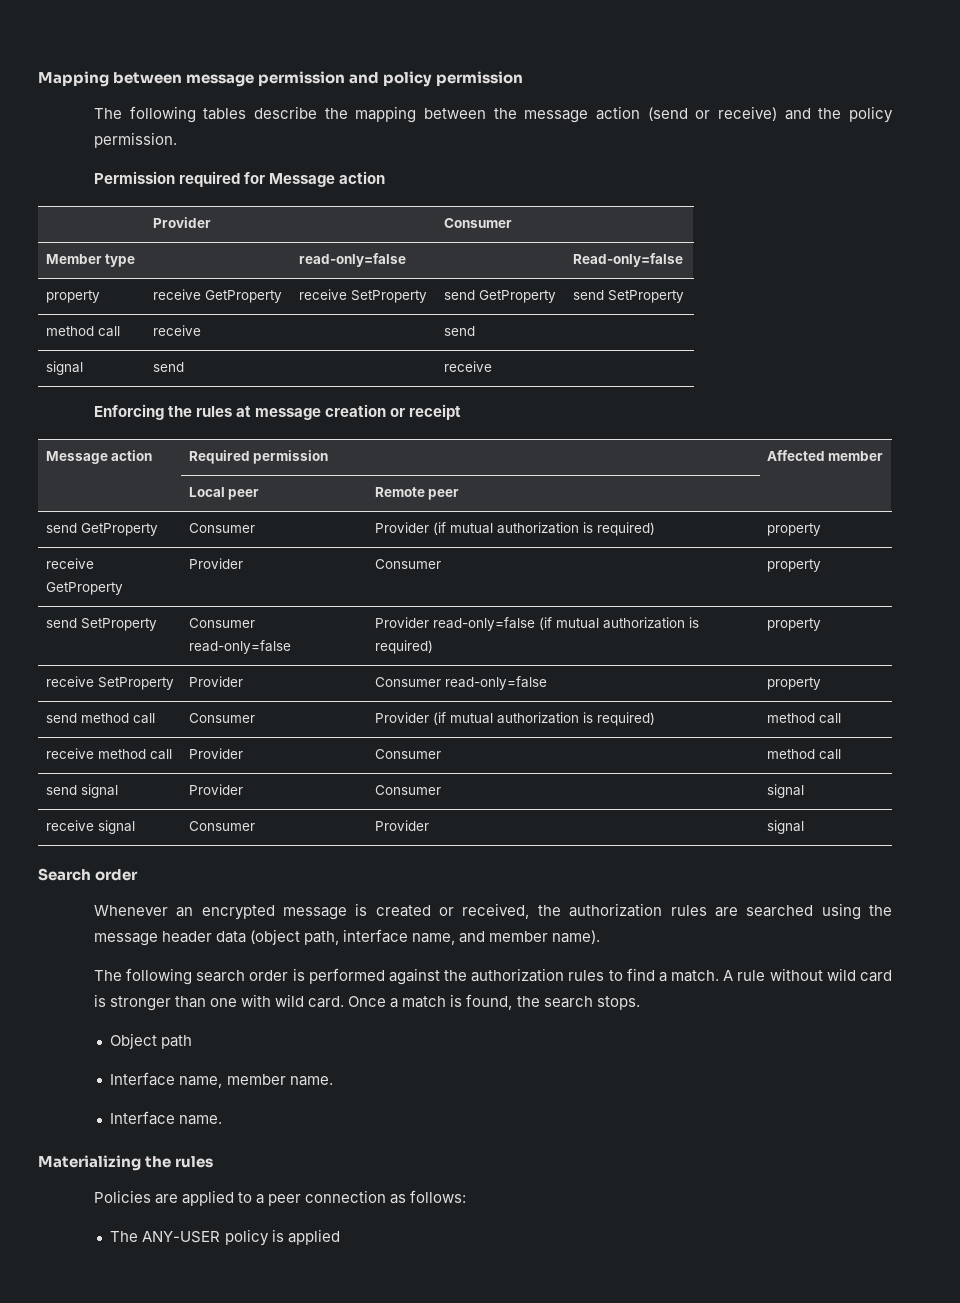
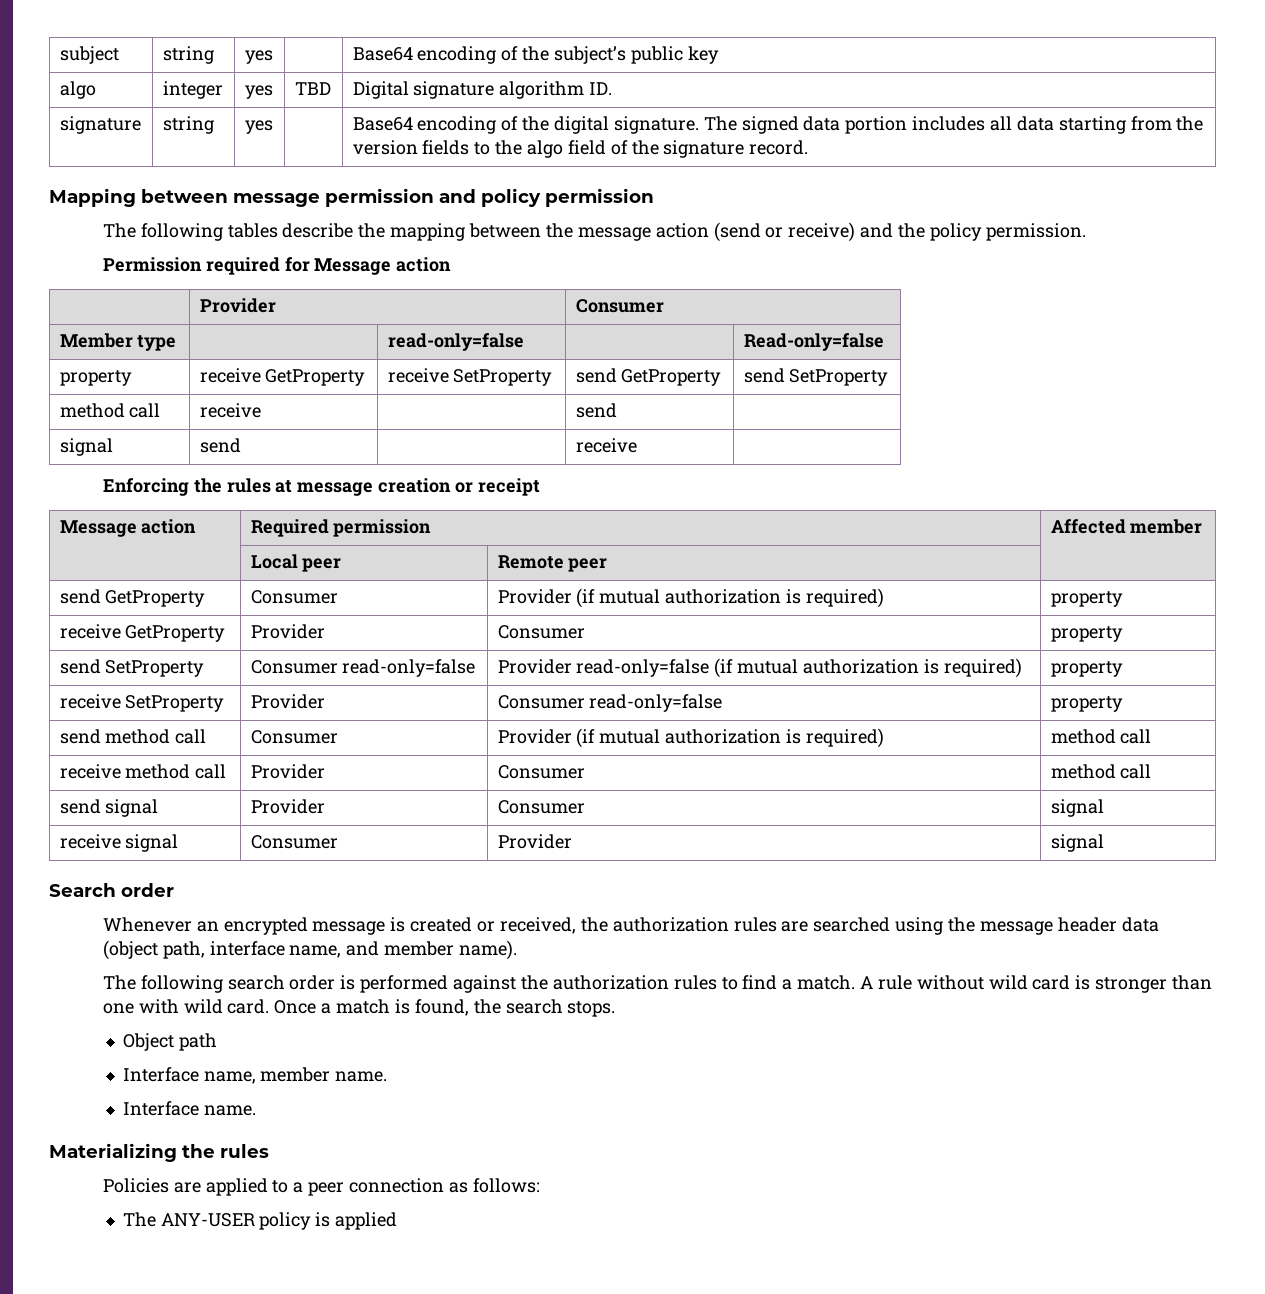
(38, 79) none -> [59,46,119,64] [162,46,214,64] [244,50,273,64] [352,46,719,64] [59,81,96,99] [162,81,223,99] [244,85,273,99] [294,82,331,95] [352,81,613,99] [59,116,141,134] [162,116,214,134] [244,120,273,134] [352,116,1204,134] [352,140,809,158] subject | string | yes | | Base64 encoding of the subject’s public key // algo | integer | yes | TBD | Digital signature algorithm ID. // signature | string | yes | | Base64 encoding of the digital signature. The signed data portion includes all data starting from the version fields to the algo field of the signature record. //

